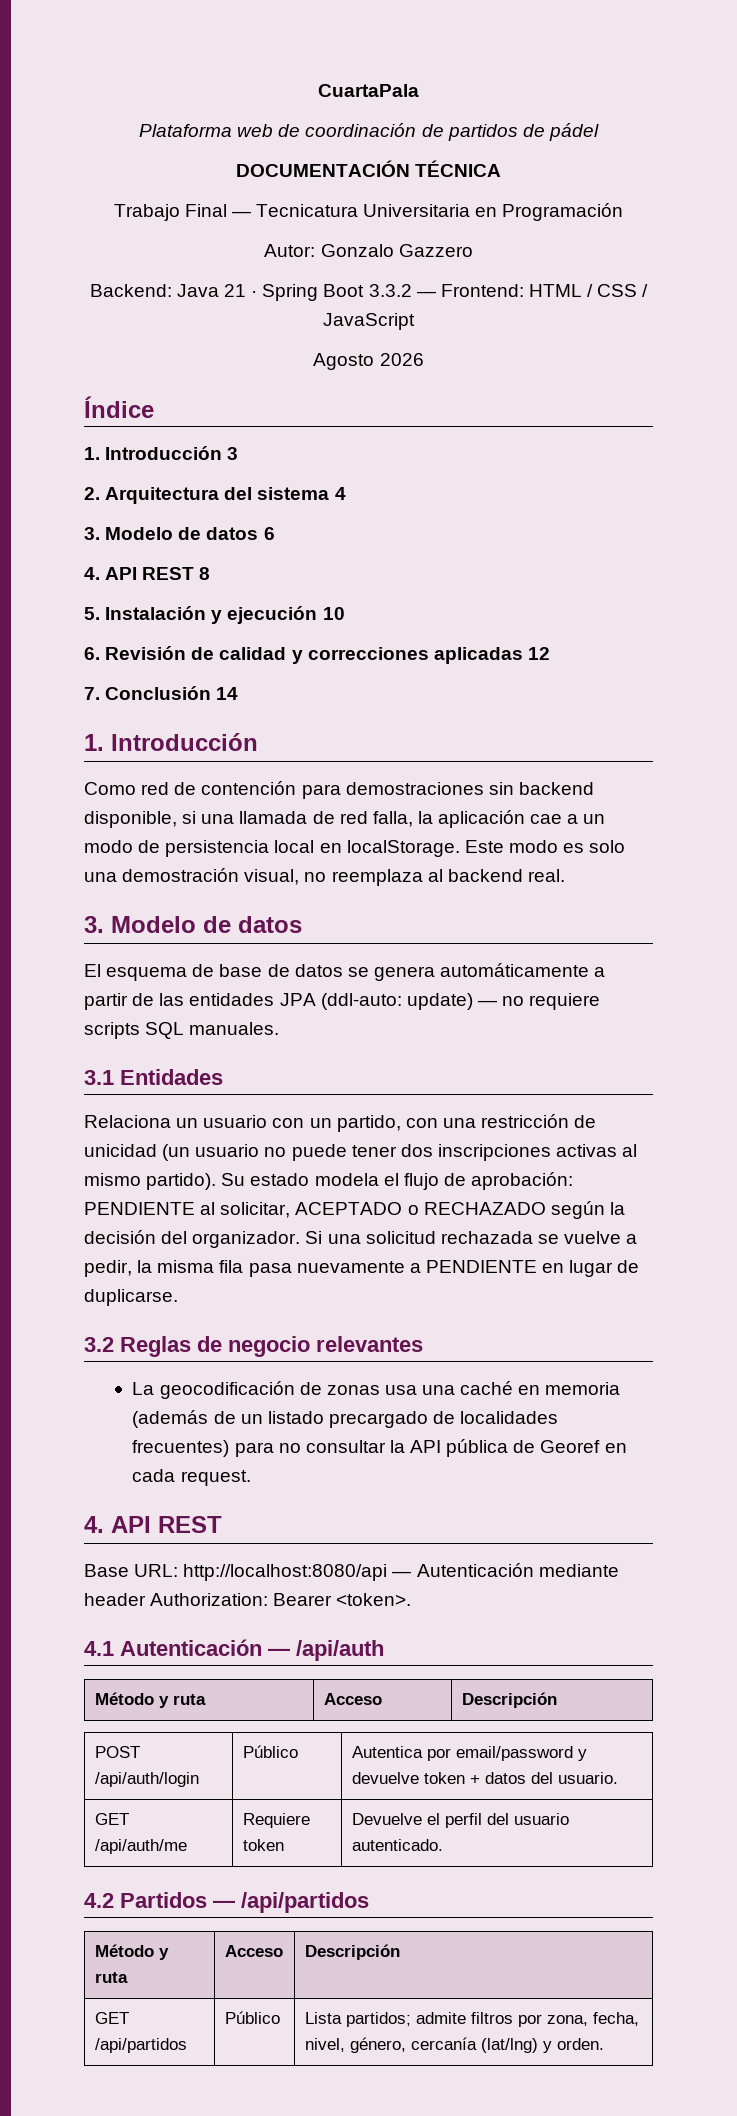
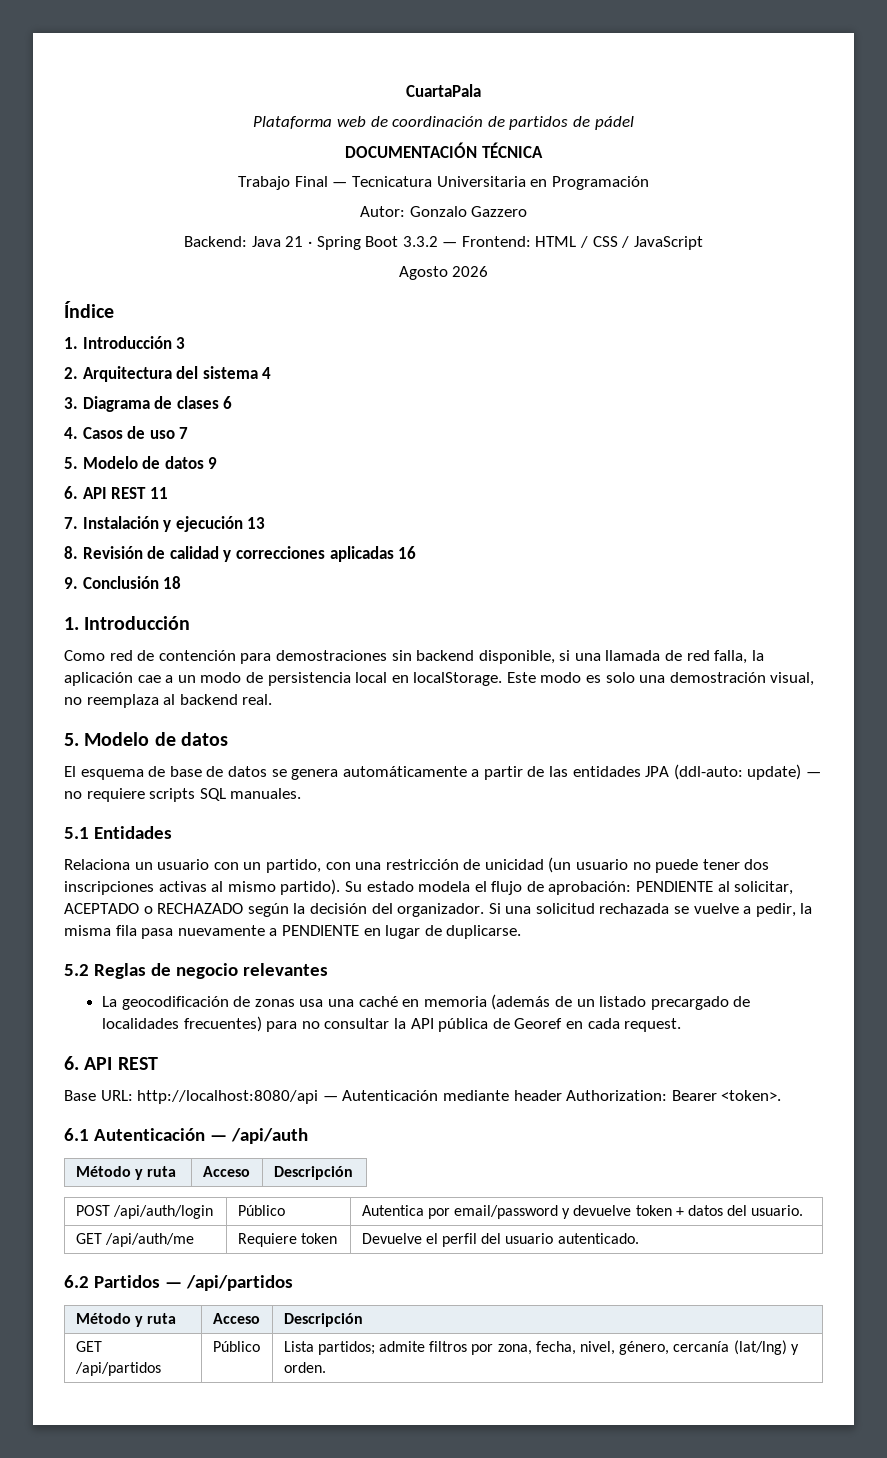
[105,527,275,540] [84,567,211,580] [84,607,100,620] Modelo de datos 6 // 4. API REST 8 // 5. -> [82,396,233,412] [64,426,189,439] [64,456,218,469] [64,486,168,499] [64,517,78,529] Diagrama de clases 6 // 4. Casos de uso 7 // 5. Modelo de datos 9 // 6. API REST 11 // 7.
[322,607,345,620] [84,647,100,660] 10 // 6. -> [247,517,266,529] [64,546,78,559] 13 // 8.
[527,647,550,660] [84,686,239,700] 12 // 7. Conclusión 14 -> [398,546,417,559] [64,576,182,589] 16 // 9. Conclusión 18
[84,916,104,933] 3. -> [64,733,79,746] 5.
[84,1070,114,1085] 3.1 -> [64,827,89,839] 5.1
[84,1337,114,1352] 3.2 -> [64,964,89,976] 5.2
[84,1516,104,1533] 4. -> [64,1056,79,1070] 6.
[84,1641,114,1656] 4.1 -> [64,1128,89,1141] 6.1
[84,1893,114,1908] 4.2 -> [64,1275,89,1288] 6.2

